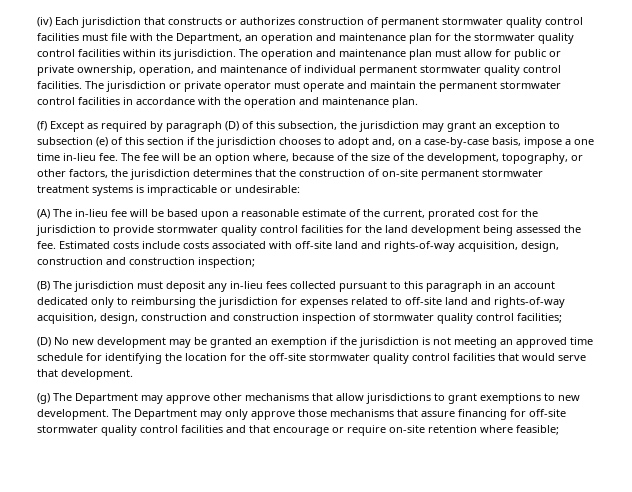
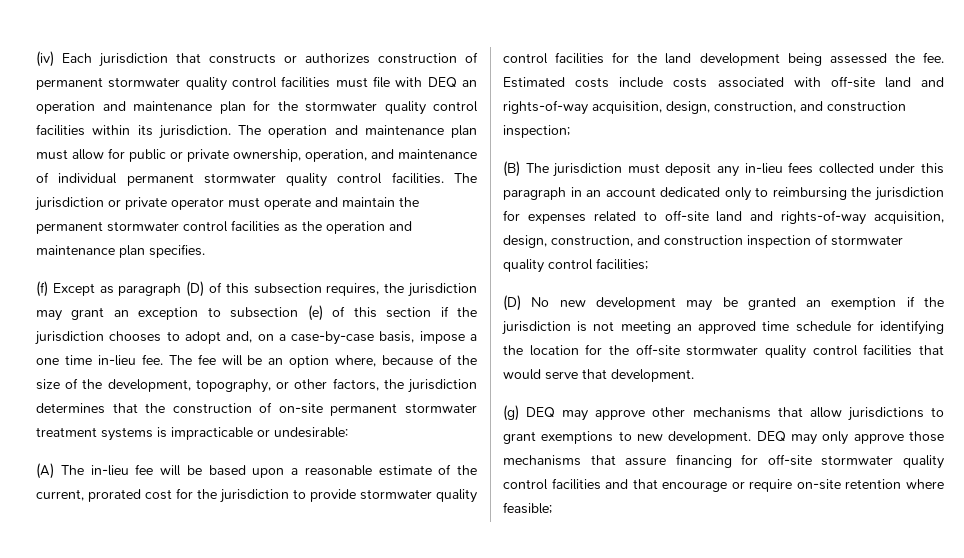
[156,33,242,44] the Department, -> [427,77,457,88] DEQ
[123,97,221,105] in accordance with -> [284,224,298,232] as
[392,97,418,108] plan. -> [119,244,205,258] plan specifies.
[101,121,163,132] required by -> (114, 290) none
[278,121,337,130] subsection, -> [253,283,380,296] subsection requires,
[37,257,103,265] construction -> [714,101,796,113] construction,
[339,281,401,292] pursuant to -> [879,163,916,173] under
[141,313,207,321] construction -> [551,235,633,247] construction,
[53,393,138,404] The Department -> [526,407,556,418] DEQ
[112,409,197,420] The Department -> [756,431,786,442] DEQ

